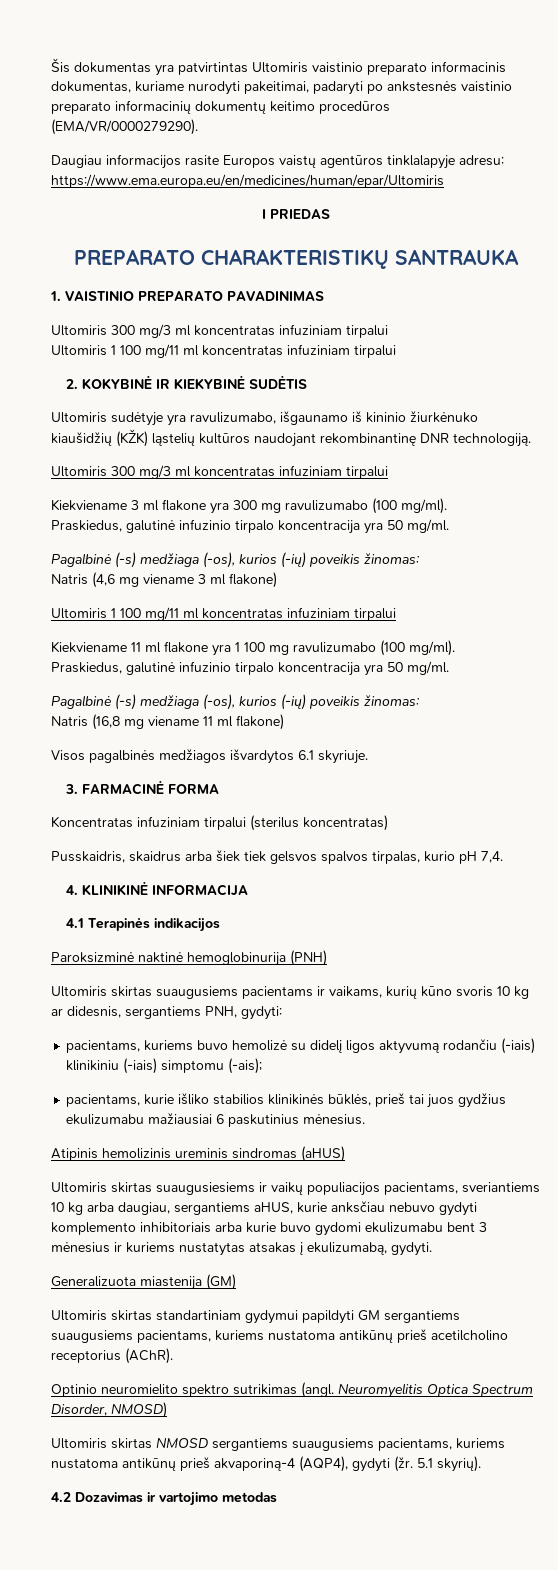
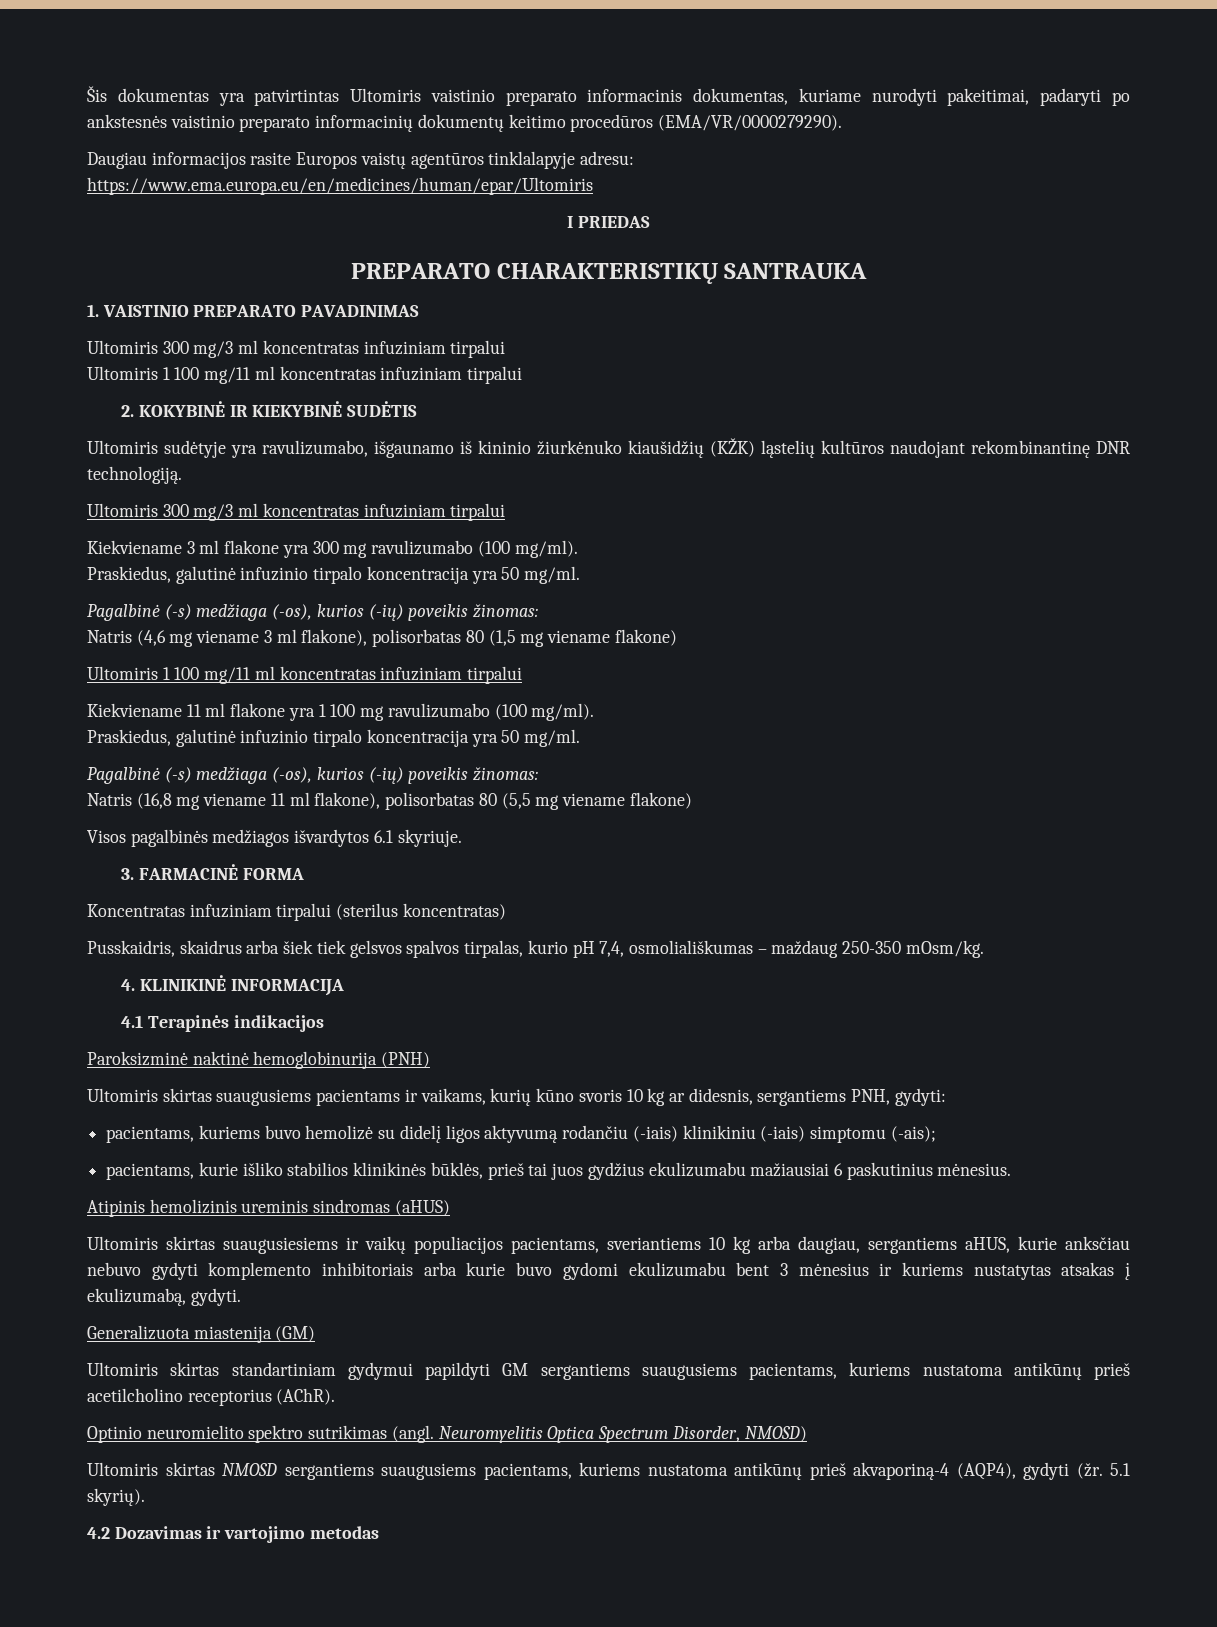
(226, 579) none -> [301,629,610,647] flakone), polisorbatas 80 (1,5 mg viename
(233, 721) none -> [314,792,625,810] flakone), polisorbatas 80 (5,5 mg viename
[481,851,503,863] 7,4. -> [599,940,984,958] 7,4, osmoliališkumas – maždaug 250-350 mOsm/kg.

